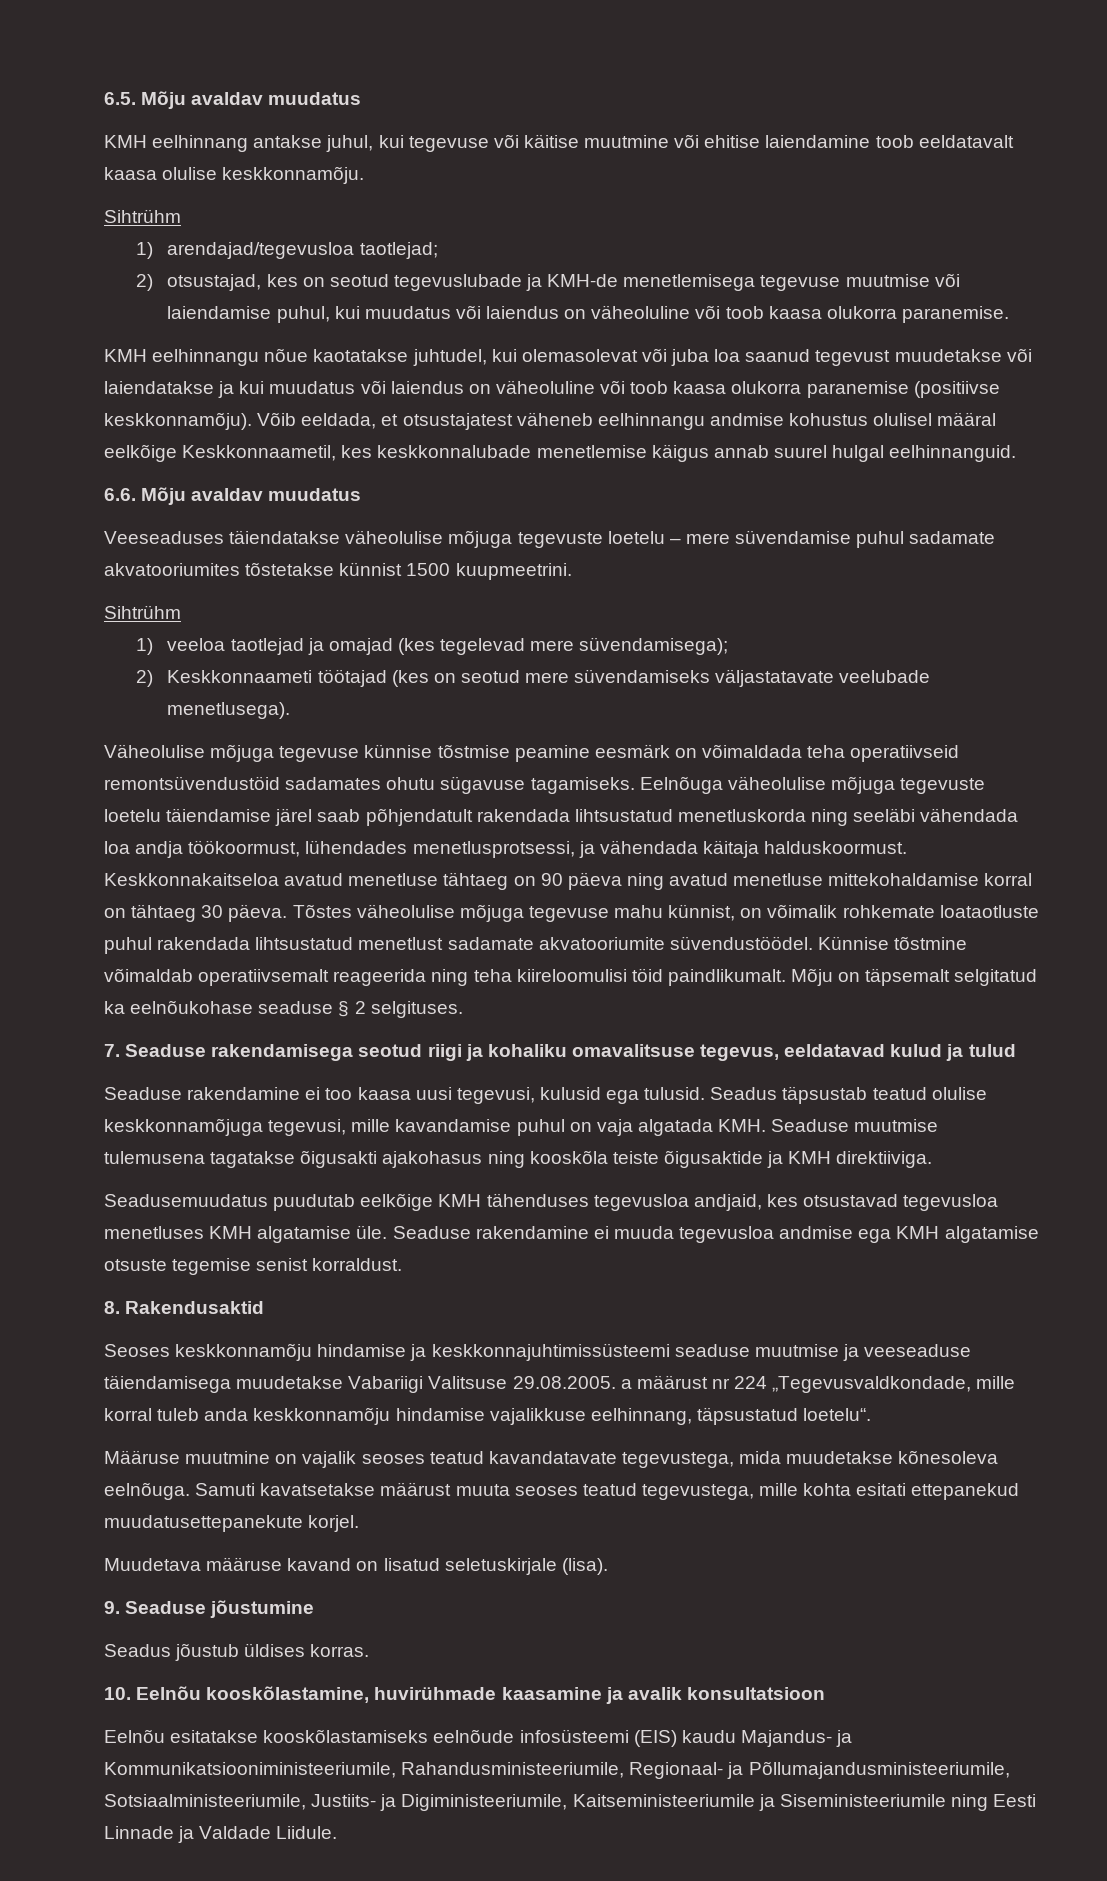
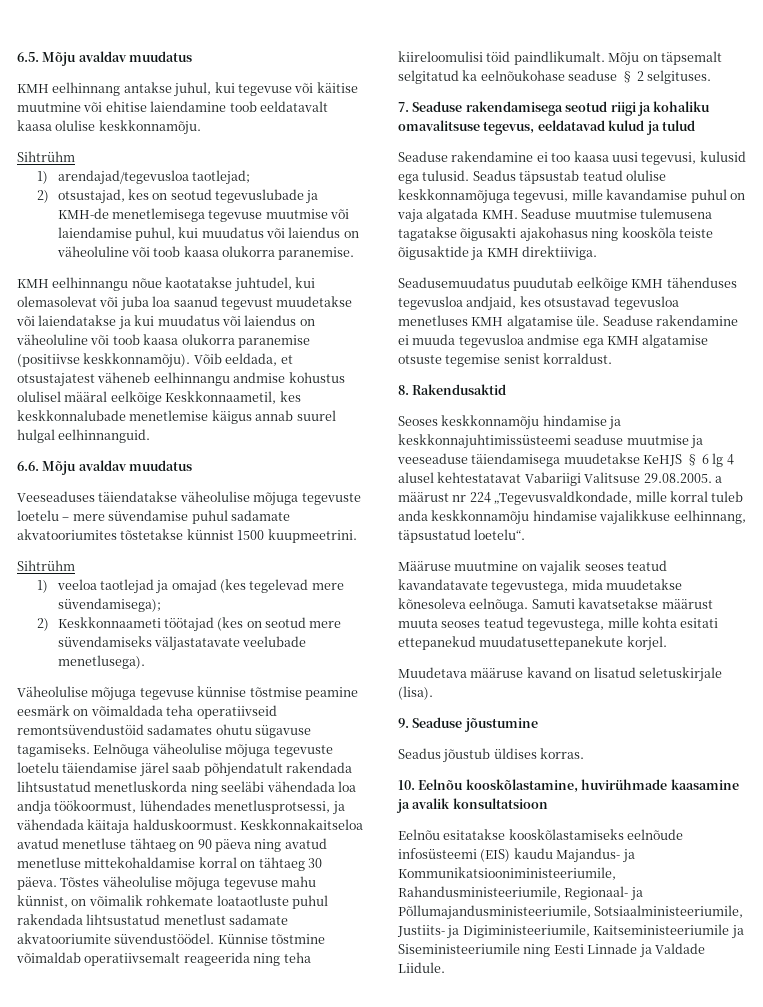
(344, 1382) none -> [643,453,734,467] [398,472,522,483] KeHJS § 6 lg 4 alusel kehtestatavat

